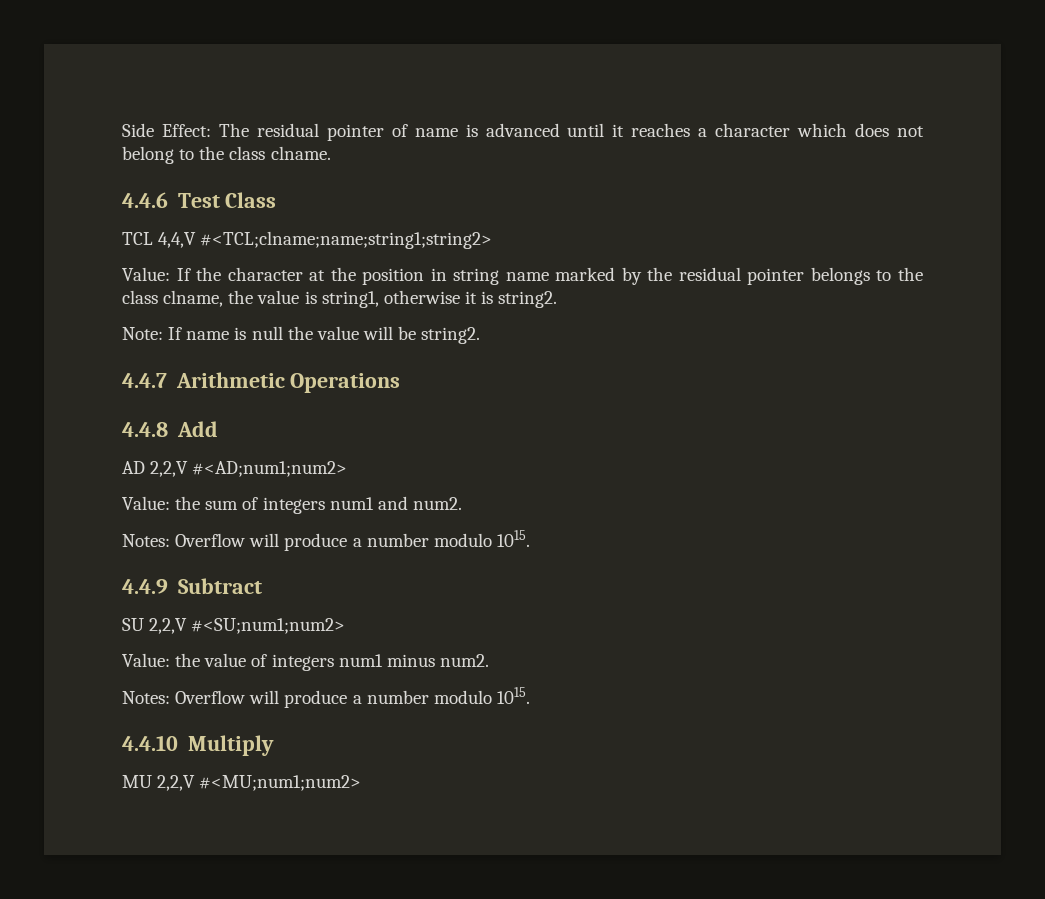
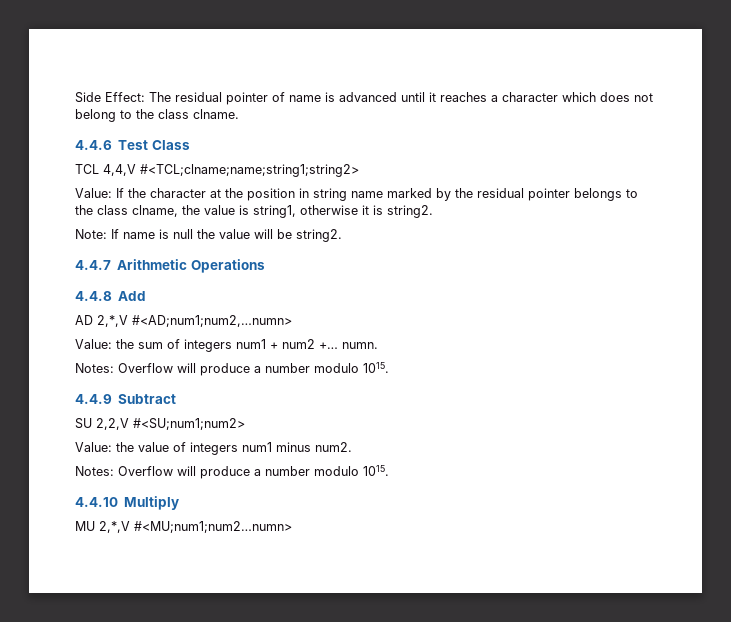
[150,461,348,477] 2,2,V #<AD;num1;num2> -> [97,315,292,327] 2,*,V #<AD;num1;num2,…numn>
[377,496,462,510] and num2. -> [270,339,378,349] + num2 +… numn.
[157,775,362,791] 2,2,V #<MU;num1;num2> -> [99,521,292,533] 2,*,V #<MU;num1;num2…numn>

